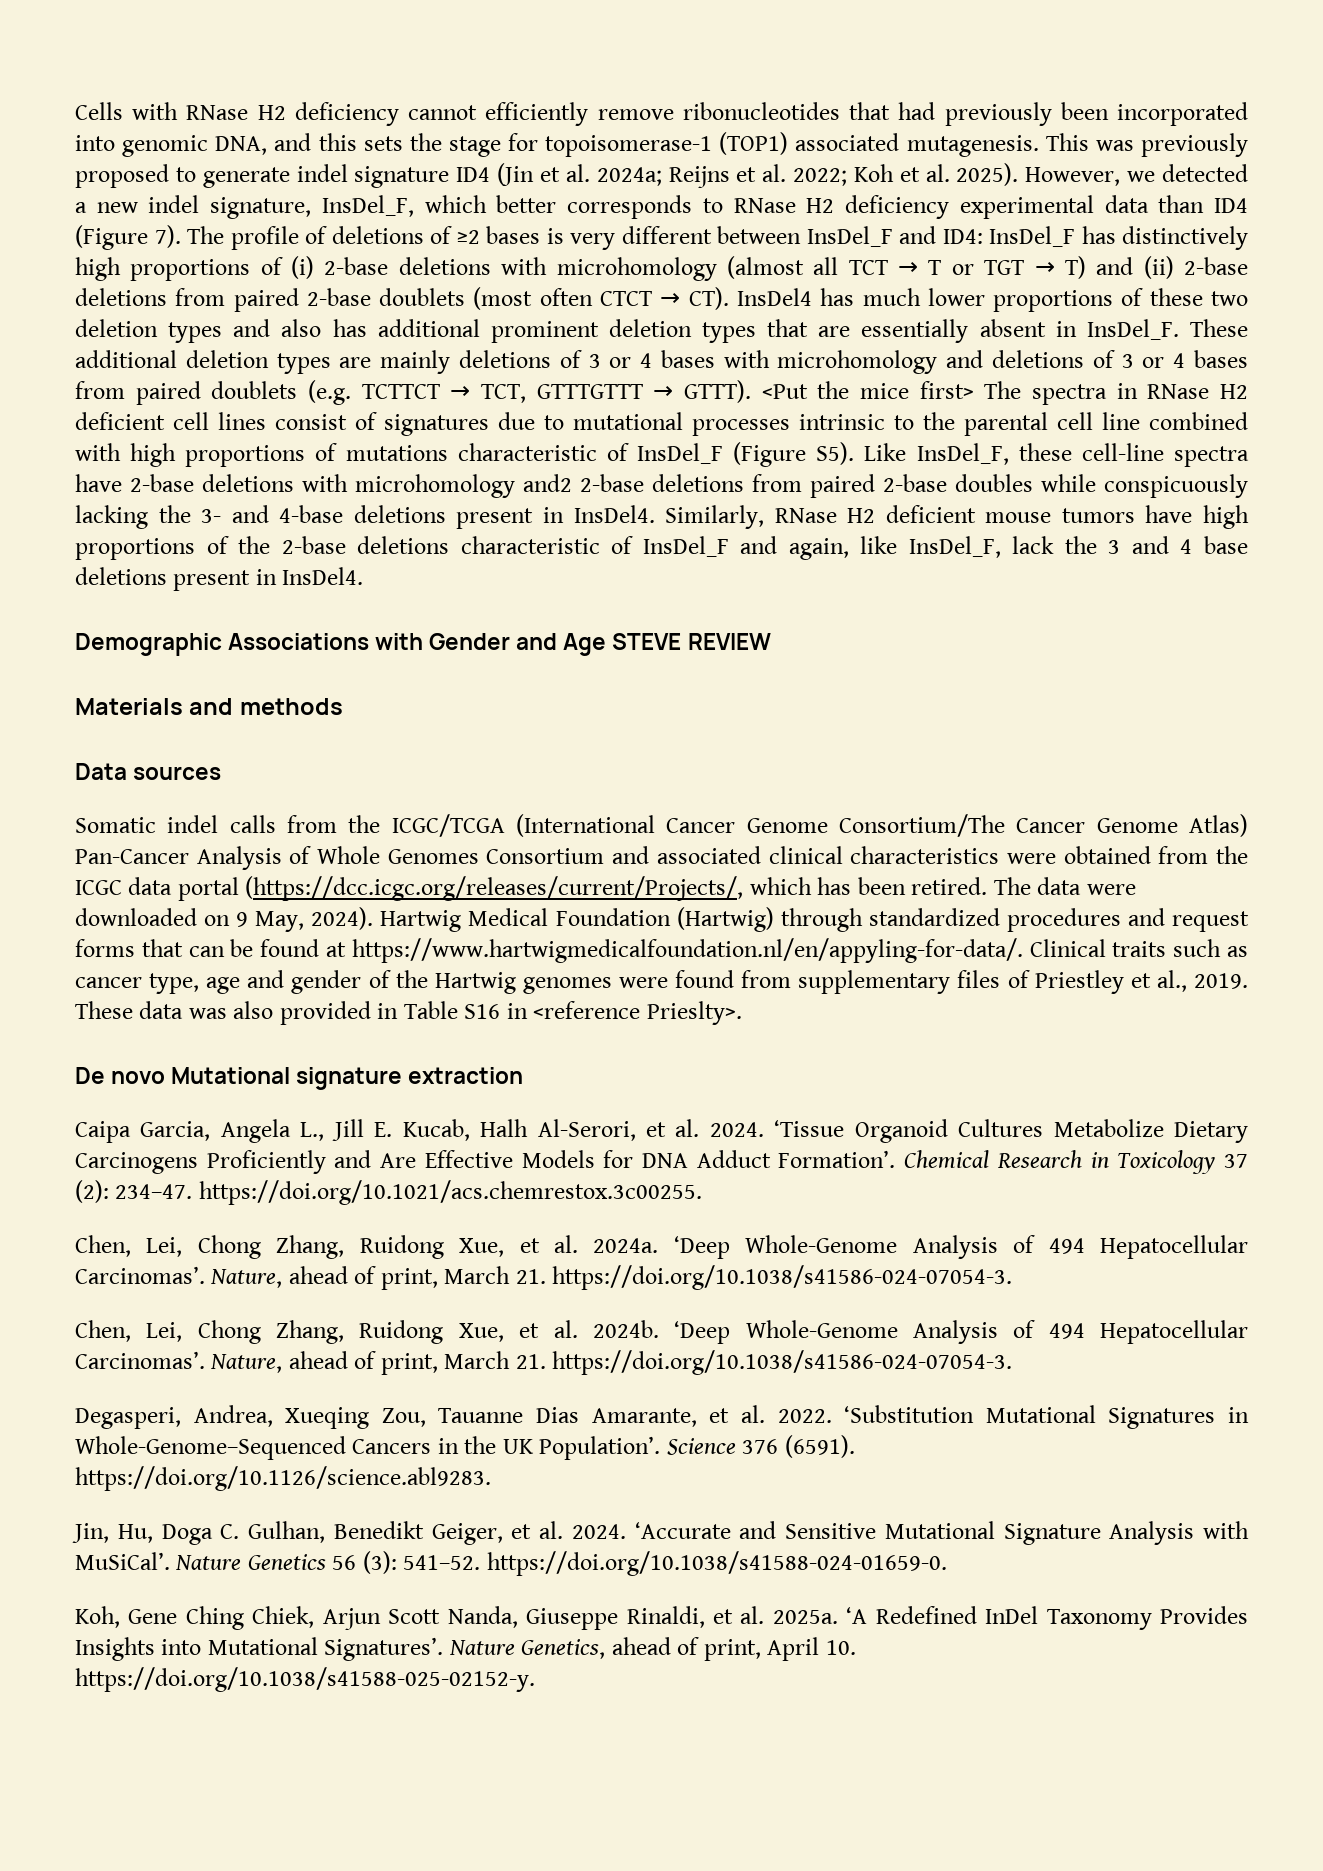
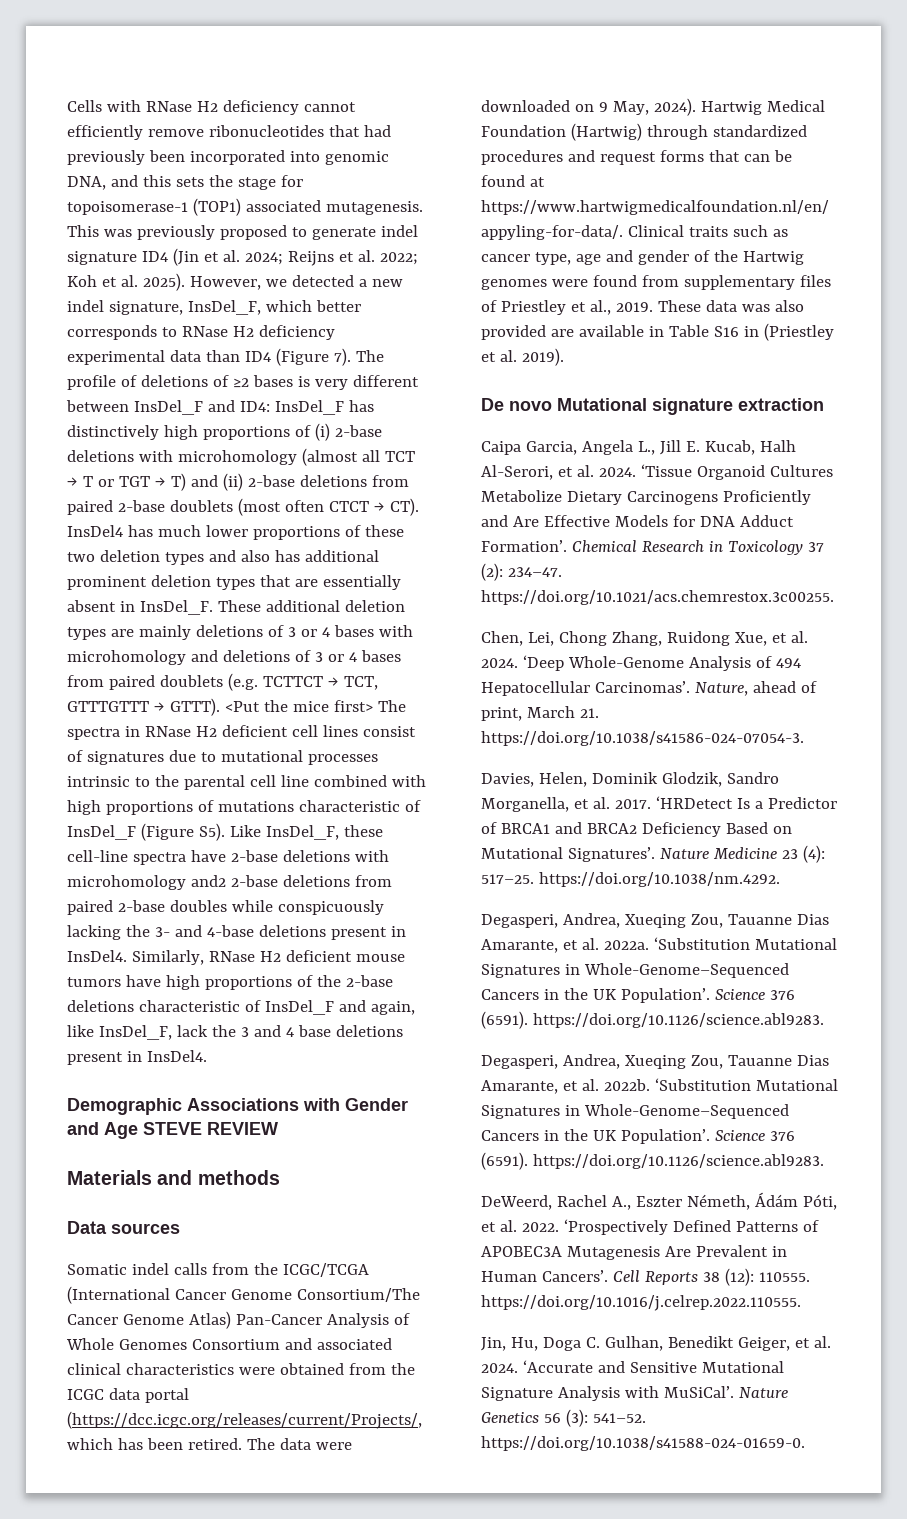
[596,167,662,186] 2024a; -> [244,252,283,265] 2024;
(371, 1013) none -> [550,325,644,337] are available
[533,1001,742,1025] <reference Prieslty>. -> [763,323,834,341] [481,348,564,366] (Priestley et al. 2019).
[593,1238,659,1253] 2024a. -> [481,658,518,668] 2024.
[75,1320,1248,1344] [75,1350,1013,1375] [75,1405,832,1429] Chen, Lei, Chong Zhang, Ruidong Xue, et al. 2024b. ‘Deep Whole-Genome Analysis of 494 Hepatocellular Carcinomas’. Nature, ahead of print, March 21. https://doi.org/10.1038/s41586-024-07054-3. // Degasperi, Andrea, Xueqing Zou, Tauanne Dias Amarante, et al. 2022. -> [481,772,779,787] [481,796,837,812] [481,822,792,837] [481,845,825,863] [481,872,780,887] [481,913,829,928] [481,938,649,953] Davies, Helen, Dominik Glodzik, Sandro Morganella, et al. 2017. ‘HRDetect Is a Predictor of BRCA1 and BRCA2 Deficiency Based on Mutational Signatures’. Nature Medicine 23 (4): 517–25. https://doi.org/10.1038/nm.4292. // Degasperi, Andrea, Xueqing Zou, Tauanne Dias Amarante, et al. 2022a.
(491, 1478) none -> [481,1054,829,1069] [481,1078,838,1094] [481,1104,789,1119] [481,1129,795,1144] [481,1152,824,1170] [481,1192,837,1210] [481,1219,819,1235] [481,1245,787,1260] [481,1268,810,1286] [481,1295,801,1311] // Degasperi, Andrea, Xueqing Zou, Tauanne Dias Amarante, et al. 2022b. ‘Substitution Mutational Signatures in Whole-Genome–Sequenced Cancers in the UK Population’. Science 376 (6591). https://doi.org/10.1126/science.abl9283. // DeWeerd, Rachel A., Eszter Németh, Ádám Póti, et al. 2022. ‘Prospectively Defined Patterns of APOBEC3A Mutagenesis Are Prevalent in Human Cancers’. Cell Reports 38 (12): 110555. https://doi.org/10.1016/j.celrep.2022.110555.
[75,1606,1248,1630] [75,1637,856,1661] [75,1667,535,1692] // Koh, Gene Ching Chiek, Arjun Scott Nanda, Giuseppe Rinaldi, et al. 2025a. ‘A Redefined InDel Taxonomy Provides Insights into Mutational Signatures’. Nature Genetics, ahead of print, April 10. https://doi.org/10.1038/s41588-025-02152-y. -> (805, 1443) none

